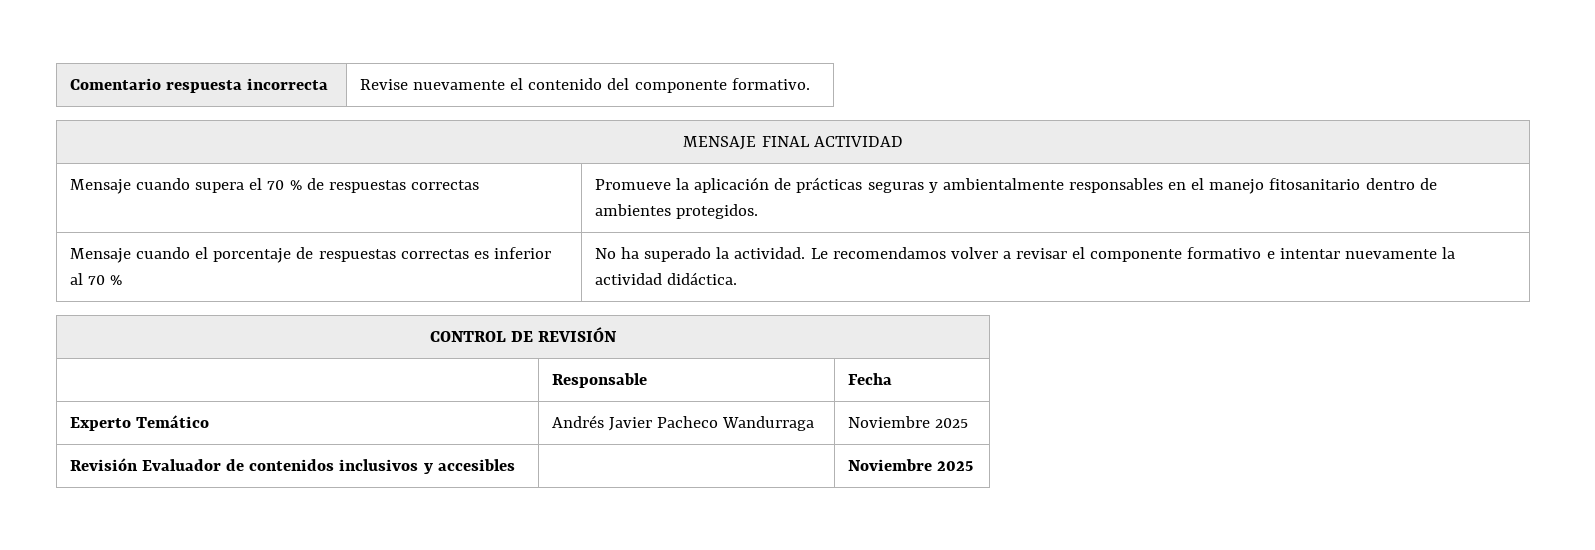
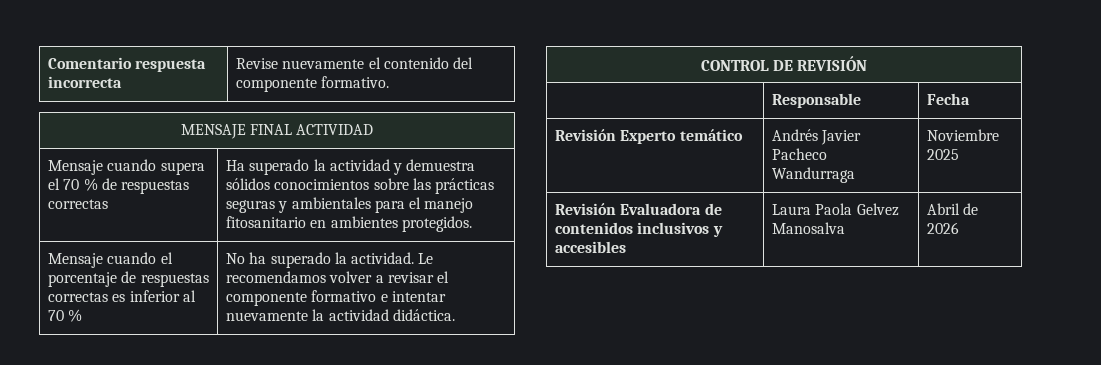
[594,177,1187,193] Promueve la aplicación de prácticas seguras y ambientalmente responsables en -> [226,159,476,175] [226,178,494,194] [226,197,405,213] Ha superado la actividad y demuestra sólidos conocimientos sobre las prácticas seguras y ambientales para
[1365,178,1437,190] dentro de -> [310,220,327,228] en
[69,415,210,431] Experto Temático -> [555,129,743,144] Revisión Experto temático
[142,459,222,471] Evaluador -> [620,203,702,215] Evaluadora
[847,459,974,471] | Noviembre 2025 -> [772,203,899,216] [772,222,846,234] [927,203,979,215] [927,222,960,234] Laura Paola Gelvez Manosalva | Abril de 2026

